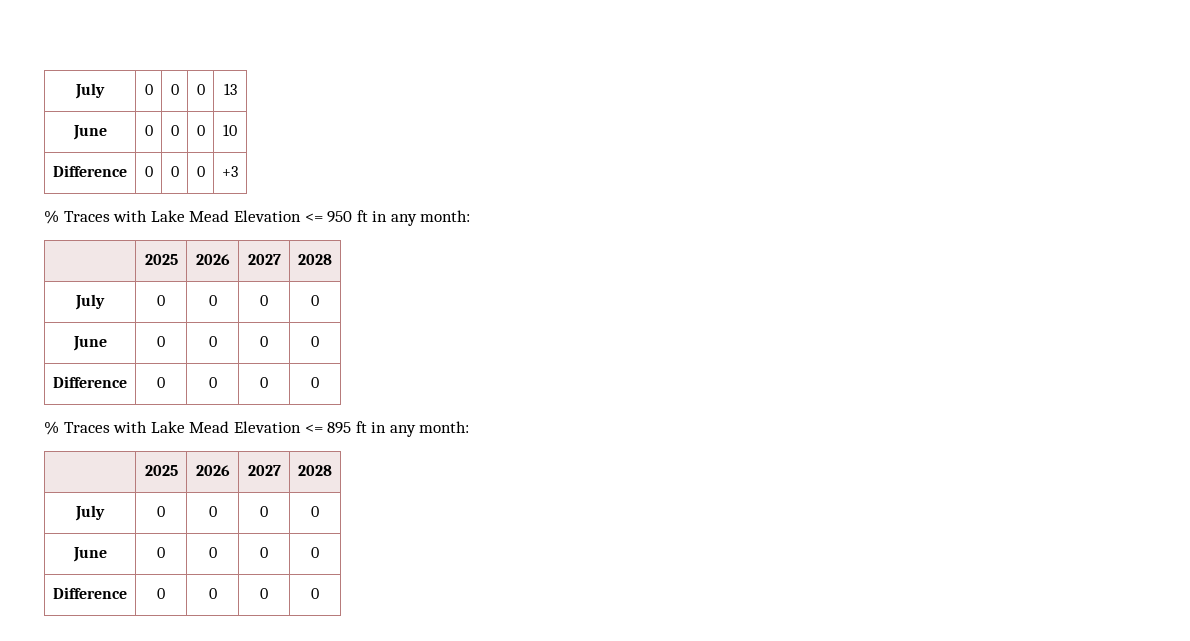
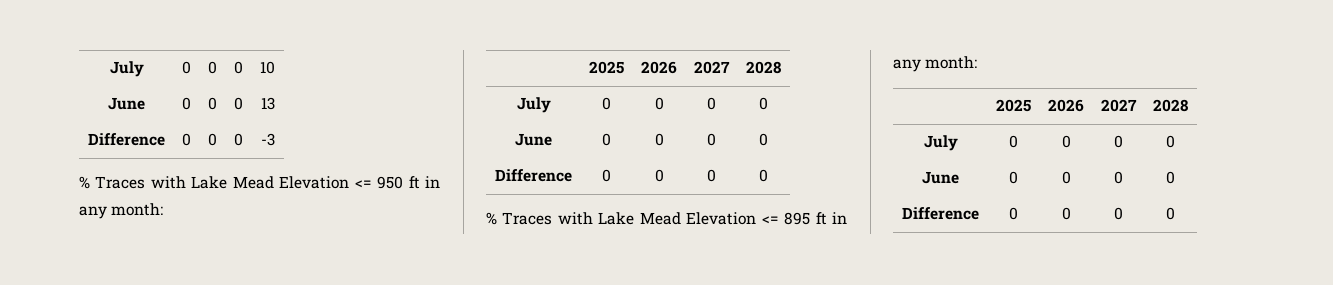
[75,83,105,99] [144,84,153,95] [170,84,179,95] [196,84,205,95] [223,83,237,95] [72,125,107,140] [144,125,153,136] [170,125,179,136] [196,125,205,136] [223,124,237,136] [53,165,127,177] [144,166,153,177] [170,166,179,177] [196,166,205,177] [222,166,238,177] July | 0 | 0 | 0 | 13 // June | 0 | 0 | 0 | 10 // Difference | 0 | 0 | 0 | +3 -> [109,61,144,77] [182,61,191,74] [208,61,217,74] [234,61,243,74] [260,61,275,74] [108,97,145,110] [182,97,191,110] [208,97,217,110] [234,97,243,110] [260,97,275,110] [88,133,165,146] [182,133,191,146] [208,133,217,146] [234,133,243,146] [260,133,275,146] July | 0 | 0 | 0 | 10 // June | 0 | 0 | 0 | 13 // Difference | 0 | 0 | 0 | -3

